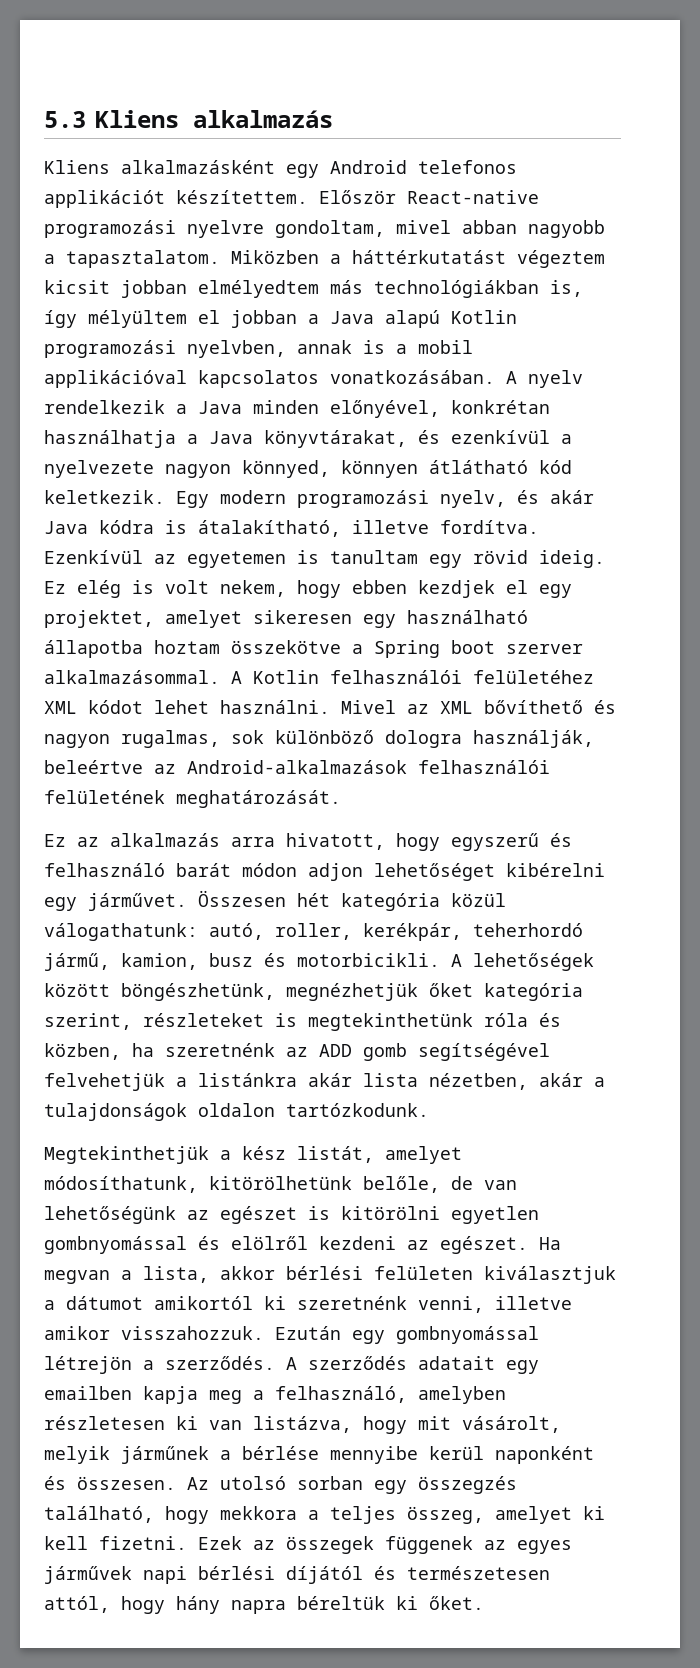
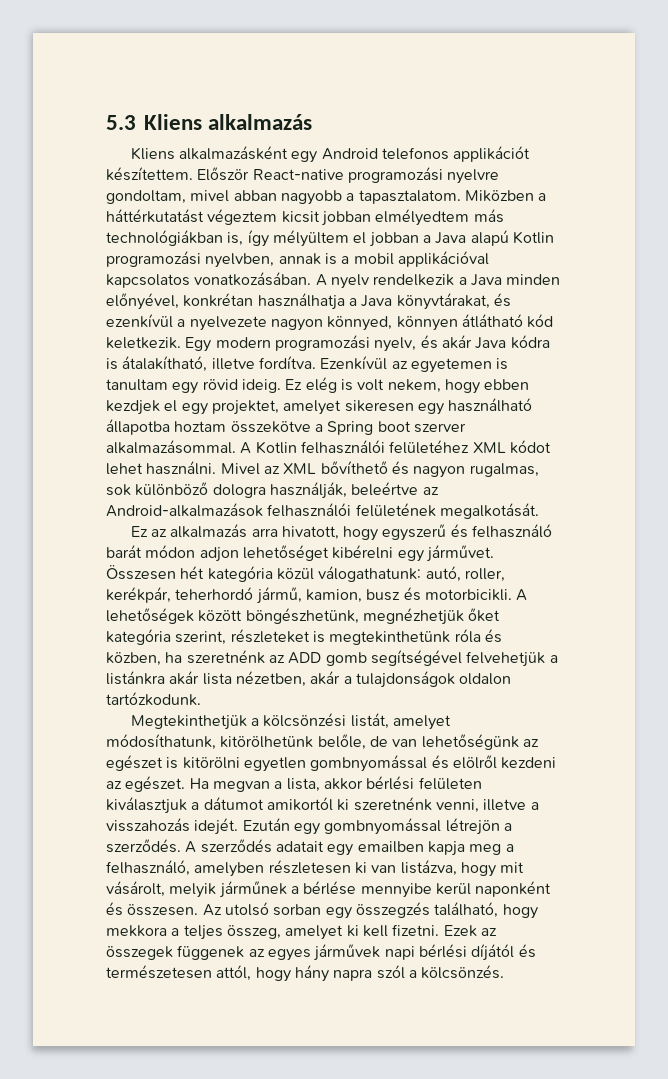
[176,790,341,808] meghatározását. -> [439,503,539,519] megalkotását.
[242,1146,286,1160] kész -> [263,713,347,727] kölcsönzési
[44,1326,264,1340] amikor visszahozzuk. -> [530,802,539,810] [106,818,239,835] a visszahozás idejét.
[297,1596,484,1610] béreltük ki őket. -> [376,965,505,979] szól a kölcsönzés.

